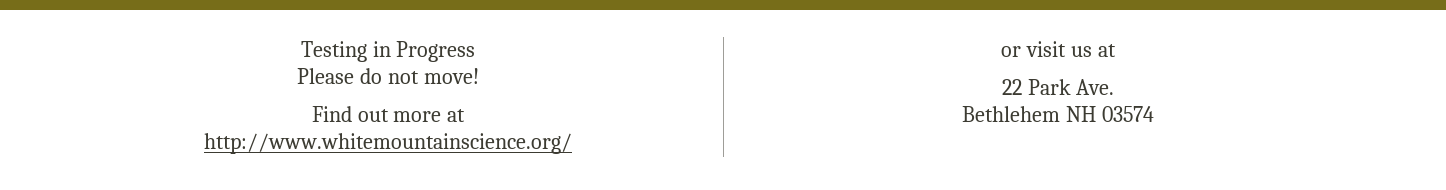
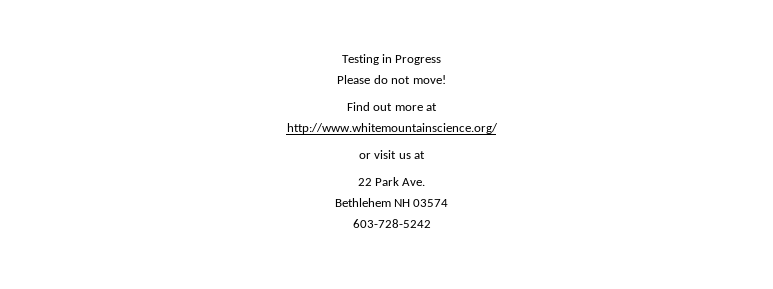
(1154, 114) none -> [352,219,431,228] // 603-728-5242

